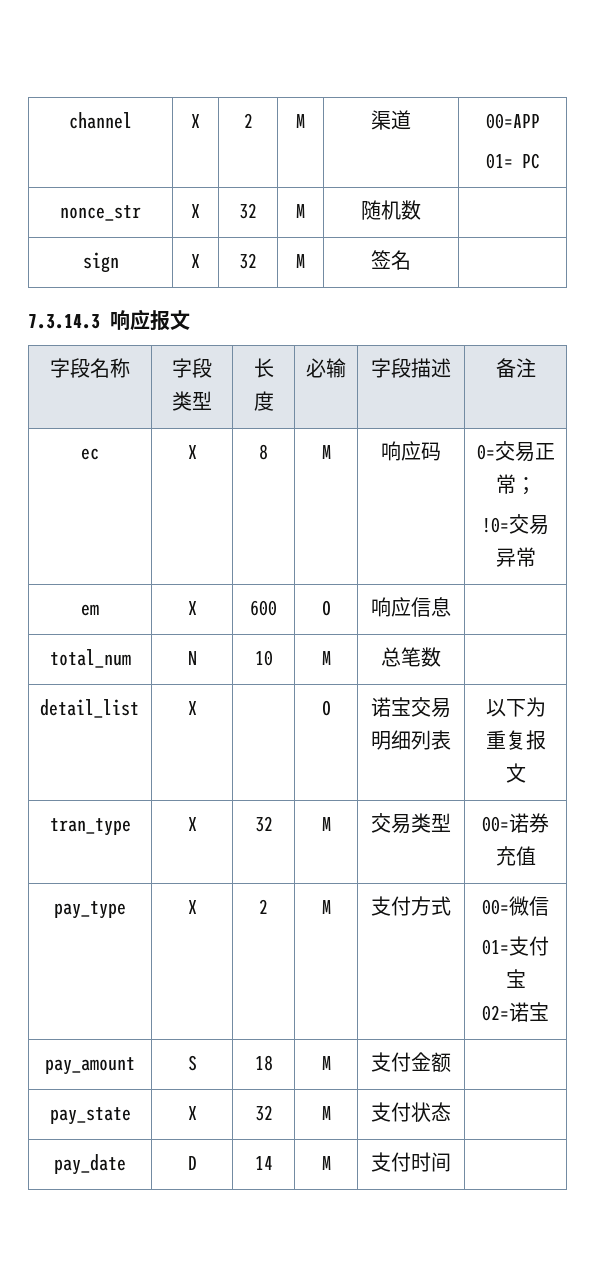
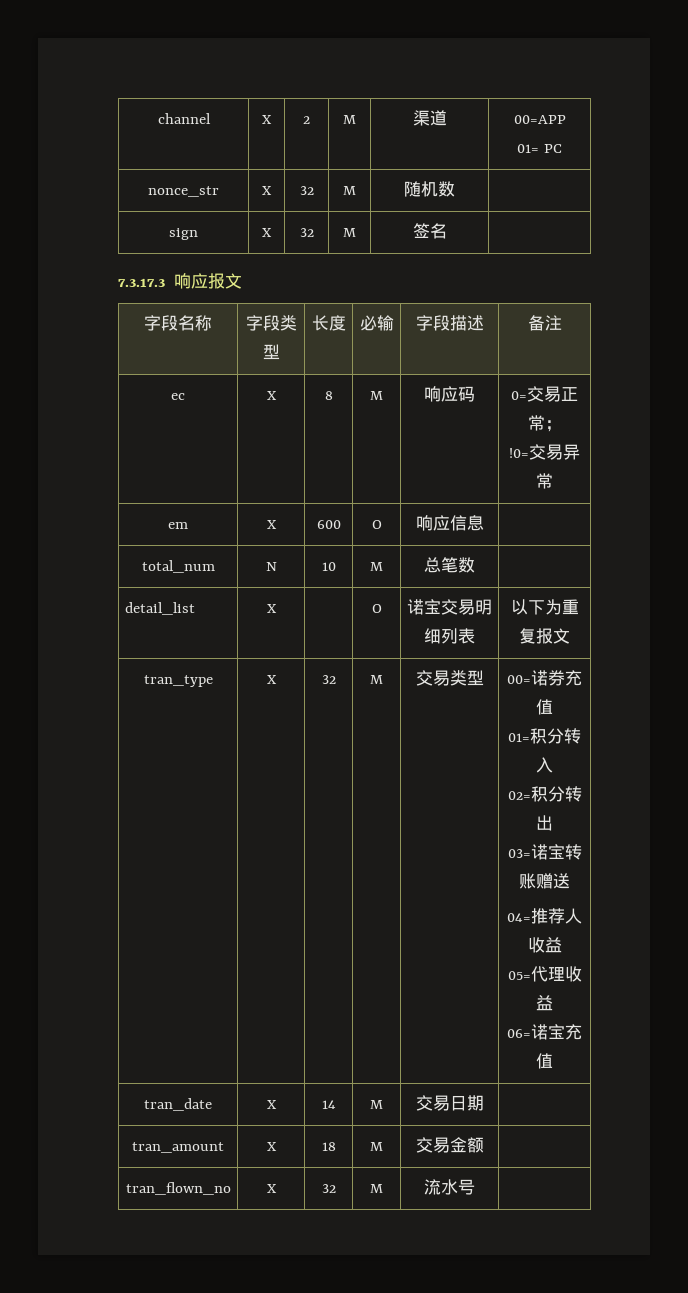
[28,314,100,329] 7.3.14.3 -> [118,278,165,287] 7.3.17.3
[54,901,126,919] [187,900,197,914] [259,899,268,914] [321,900,331,914] [371,896,451,916] [482,896,549,916] [482,936,549,956] [505,969,526,988] [482,1002,549,1022] [45,1057,135,1075] [187,1055,197,1071] // pay_type | X | 2 | M | 支付方式 | 00=微信 // 01=支付宝 // 02=诺宝 // pay_amount | S -> [508,728,581,744] [536,757,553,773] [507,786,582,802] [536,815,553,831] [507,844,582,860] [519,873,570,889] [507,908,582,924] [527,937,562,953] [507,966,582,982] [536,995,553,1011] [507,1024,582,1040] [536,1053,553,1069] [144,1098,212,1111] [266,1100,277,1109] [321,1100,336,1109] [370,1100,383,1109] [415,1095,484,1111] [132,1142,224,1153] [266,1142,277,1151] // 01=积分转入 // 02=积分转出 // 03=诺宝转账赠送 // 04=推荐人收益 // 05=代理收益 // 06=诺宝充值 // tran_date | X | 14 | M | 交易日期 | // tran_amount | X
[371,1052,411,1072] 支付 -> [415,1137,450,1153] 交易
[49,1107,131,1125] [187,1106,197,1120] [254,1105,273,1121] [321,1106,331,1120] [371,1102,451,1122] [54,1154,126,1175] [187,1156,197,1170] [254,1156,273,1170] [321,1156,331,1170] [371,1152,451,1172] pay_state | X | 32 | M | 支付状态 | // pay_date | D | 14 | M | 支付时间 -> [125,1182,231,1195] [266,1184,277,1193] [321,1184,336,1193] [370,1184,383,1193] [424,1179,475,1195] tran_flown_no | X | 32 | M | 流水号

